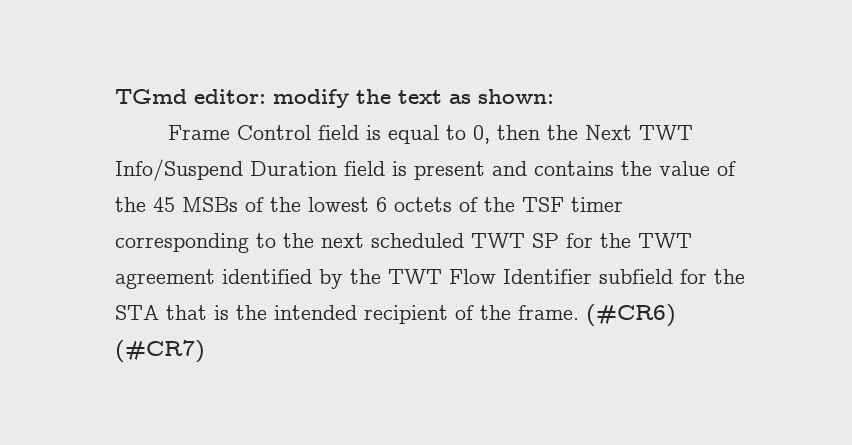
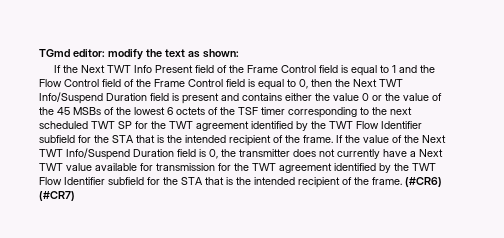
(554, 96) none -> [53,65,435,76] [39,79,151,87] If the Next TWT Info Present field of the Frame Control field is equal to 1 and the Flow Control field of the
(614, 168) none -> [285,93,382,101] either the value 0 or
(579, 312) none -> [336,135,446,143] [39,148,443,160] [39,163,436,173] [39,177,402,188] If the value of the Next TWT Info/Suspend Duration field is 0, the transmitter does not currently have a Next TWT value available for transmission for the TWT agreement identified by the TWT Flow Identifier subfield for the STA that is the intended recipient of the frame.

